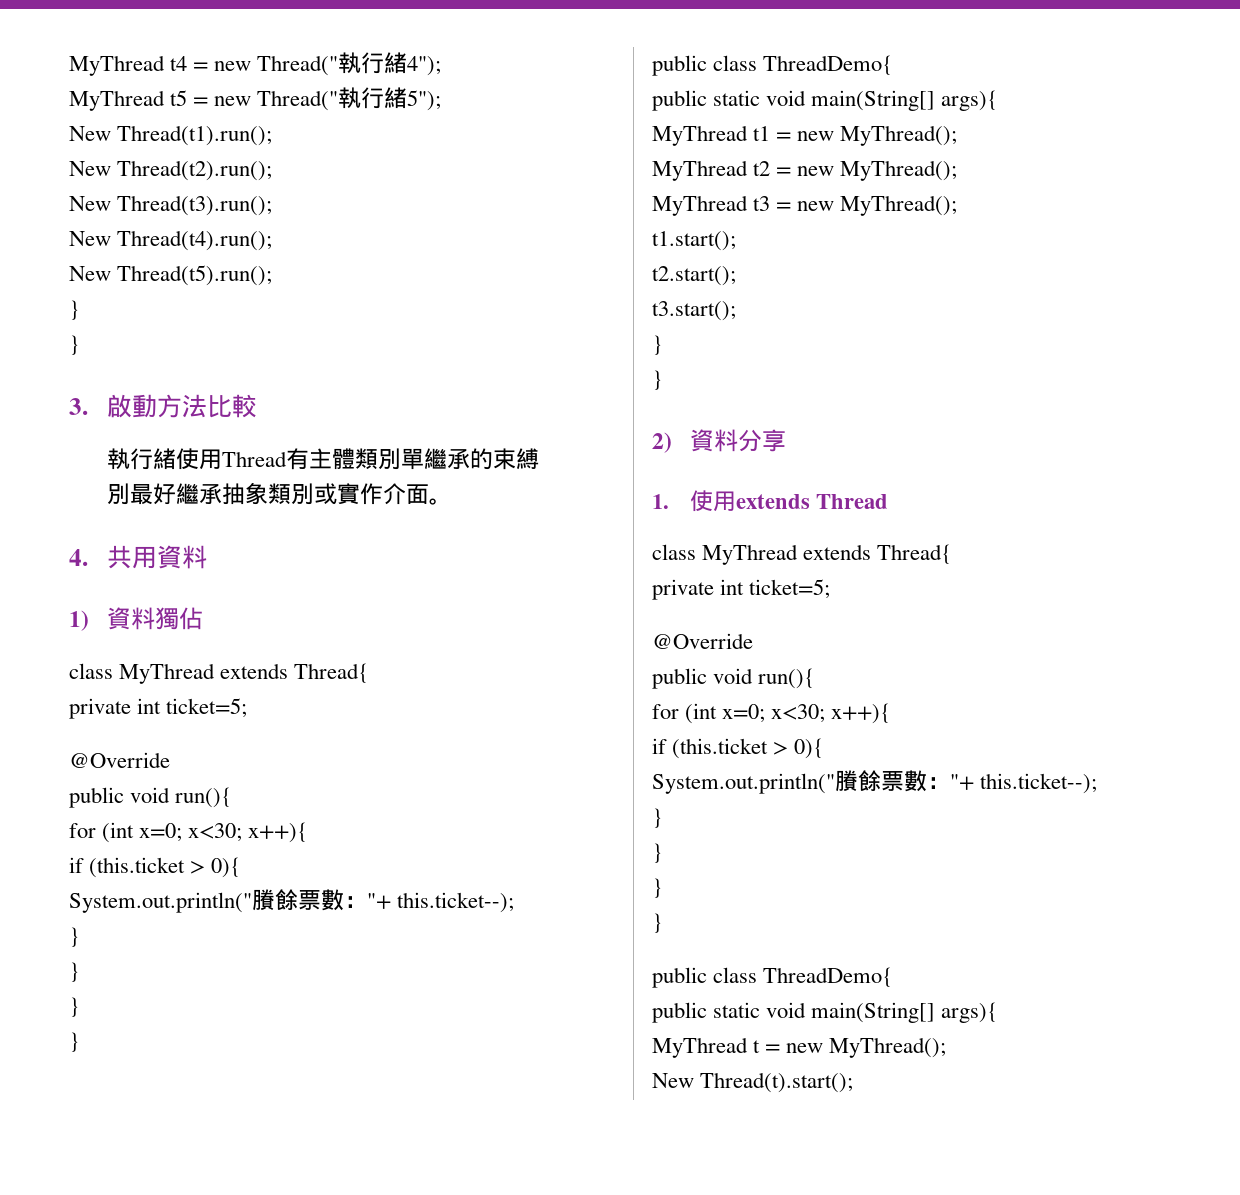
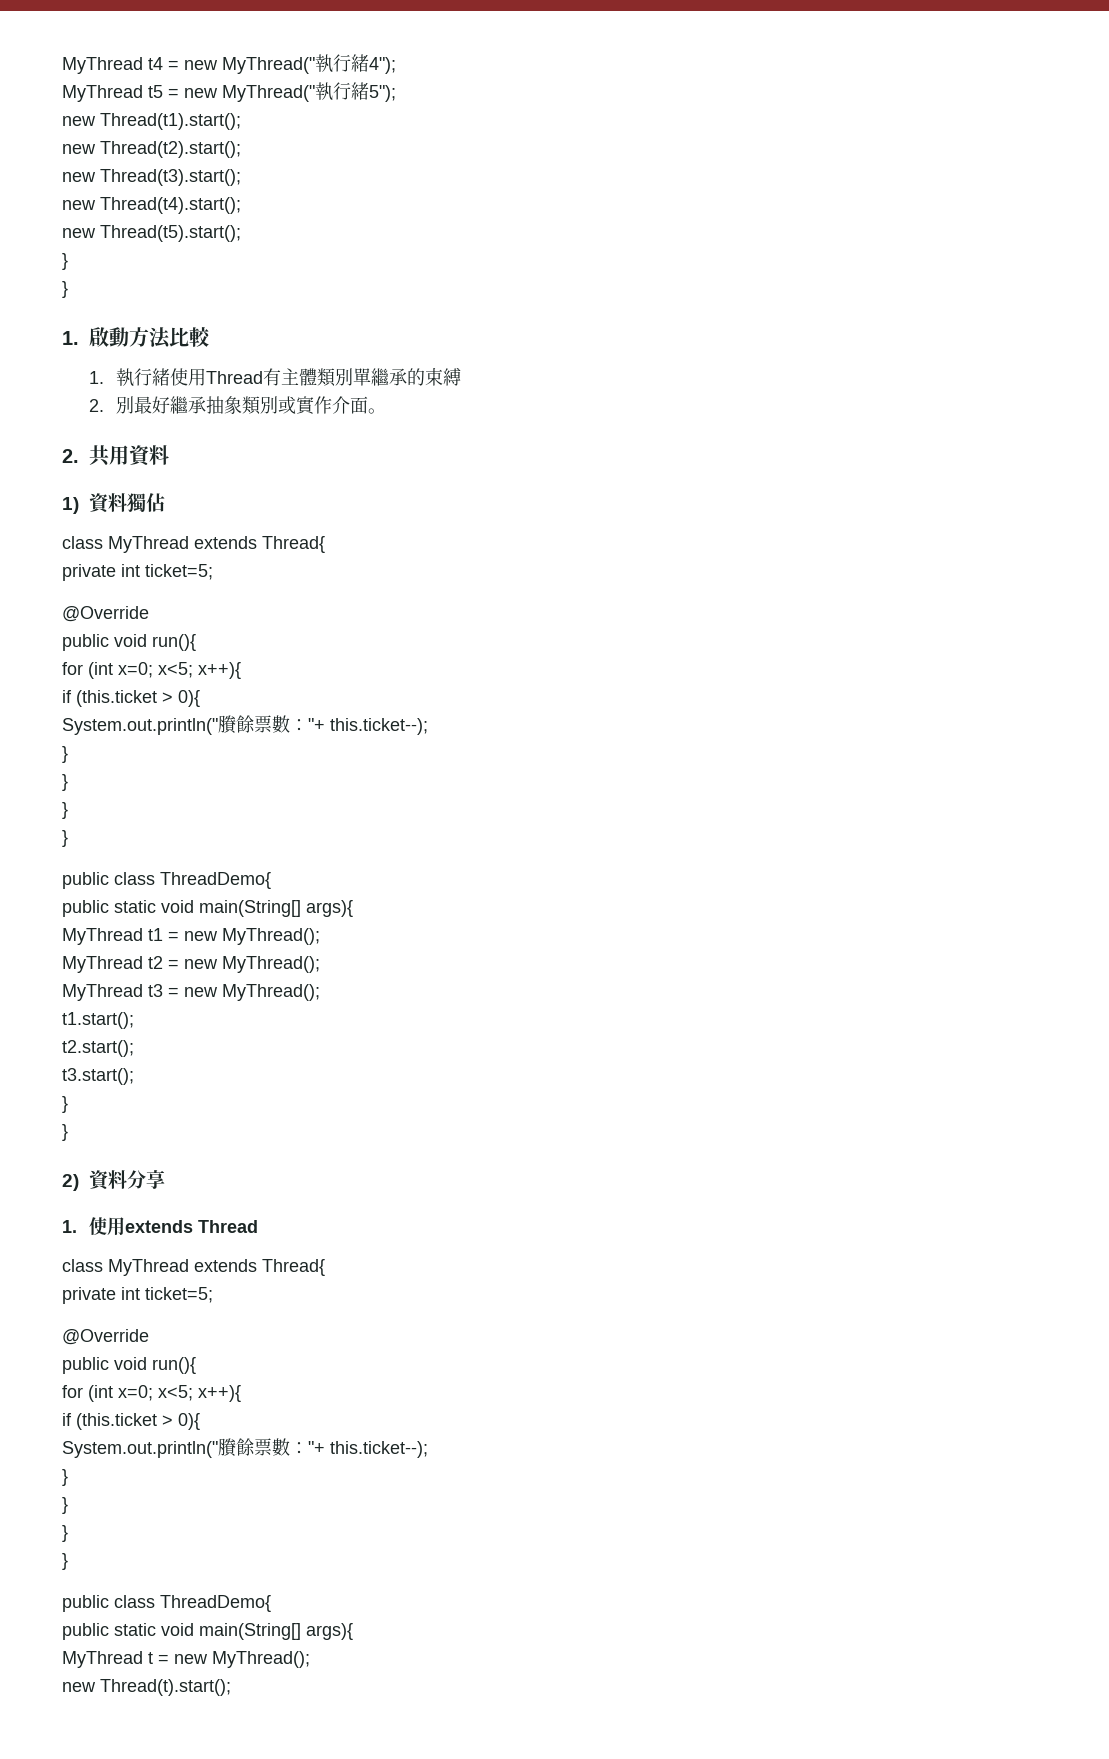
[257,55,339,76] Thread(" -> [222,57,315,74] MyThread("
[257,90,339,111] Thread(" -> [222,85,315,102] MyThread("
[69,125,273,146] [69,160,273,181] [69,195,273,216] [69,230,273,251] [69,265,273,286] [69,300,80,320] [69,335,80,355] [69,398,88,415] New Thread(t1).run(); // New Thread(t2).run(); // New Thread(t3).run(); // New Thread(t4).run(); // New Thread(t5).run(); // } // } // 3. -> [62,113,241,130] [62,141,241,158] [62,169,241,186] [62,197,241,214] [62,225,241,242] [62,253,68,270] [62,281,68,298] [62,331,79,345] new Thread(t1).start(); // new Thread(t2).start(); // new Thread(t3).start(); // new Thread(t4).start(); // new Thread(t5).start(); // } // } // 1.
(258, 406) none -> [89,371,105,384] 1.
(540, 459) none -> [89,399,105,412] 2.
[69,549,88,566] 4. -> [62,449,79,463] 2.
[188,823,243,842] x<30; -> [158,662,193,678] x<5;
[771,704,826,723] x<30; -> [158,1385,193,1401] x<5;
[652,1073,694,1088] New -> [62,1682,96,1692] new

